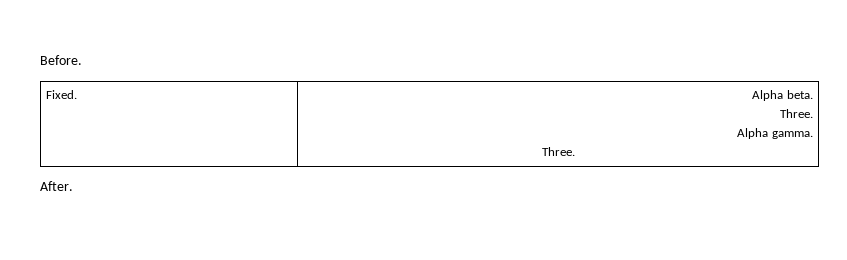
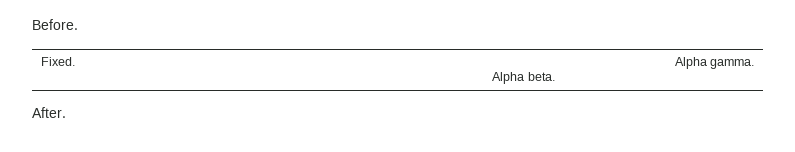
[786,90,813,99] [779,109,813,118] [737,128,813,139] [541,147,575,156] beta. // Three. // Alpha gamma. // Three. -> [710,59,755,69] [492,72,555,84] gamma. // Alpha beta.

